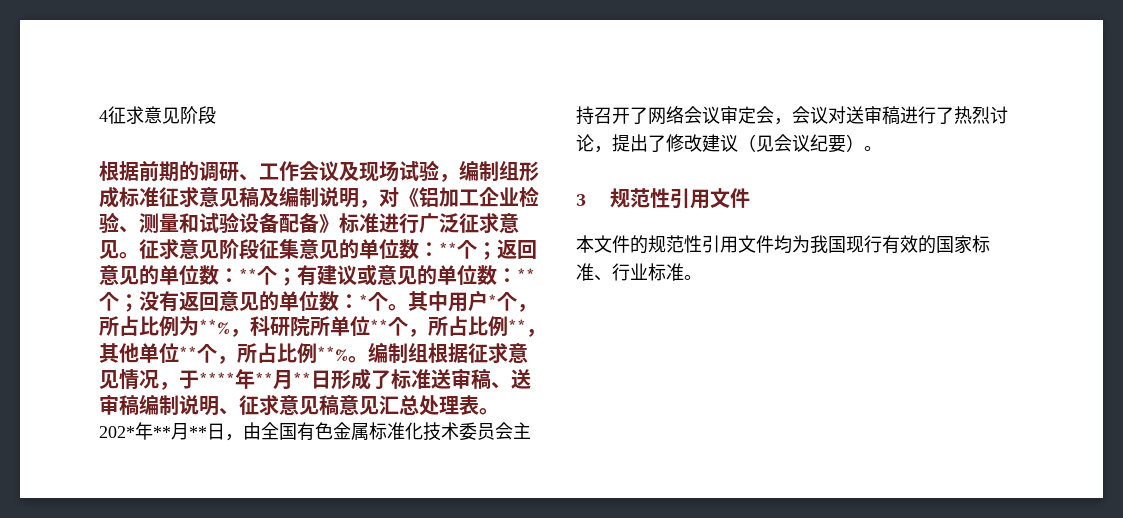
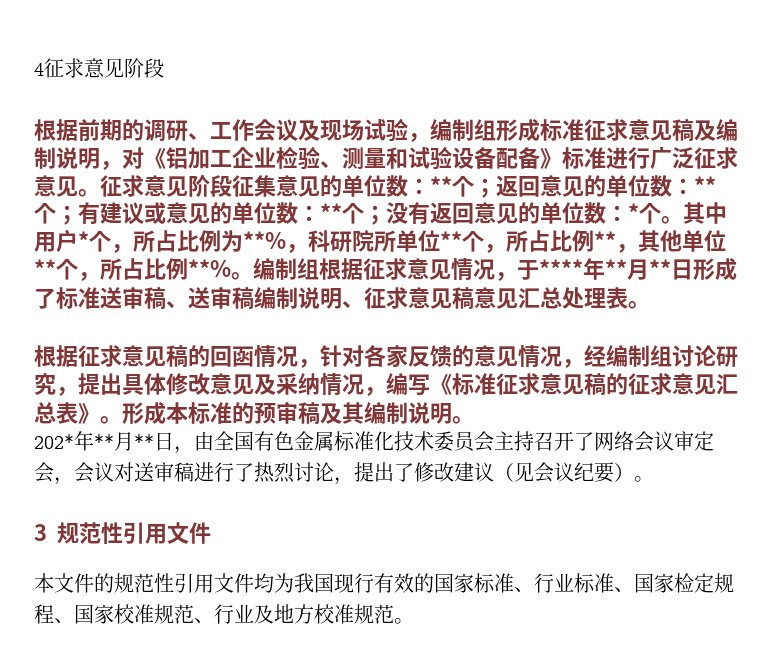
(499, 411) none -> [34,345,738,368] [34,373,738,396] [34,401,474,425] // 根据征求意见稿的回函情况，针对各家反馈的意见情况，经编制组讨论研究，提出具体修改意见及采纳情况，编写《标准征求意见稿的征求意见汇总表》。形成本标准的预审稿及其编制说明。
(684, 272) none -> [614,573,734,593] [34,604,394,624] 、国家检定规程、国家校准规范、行业及地方校准规范

